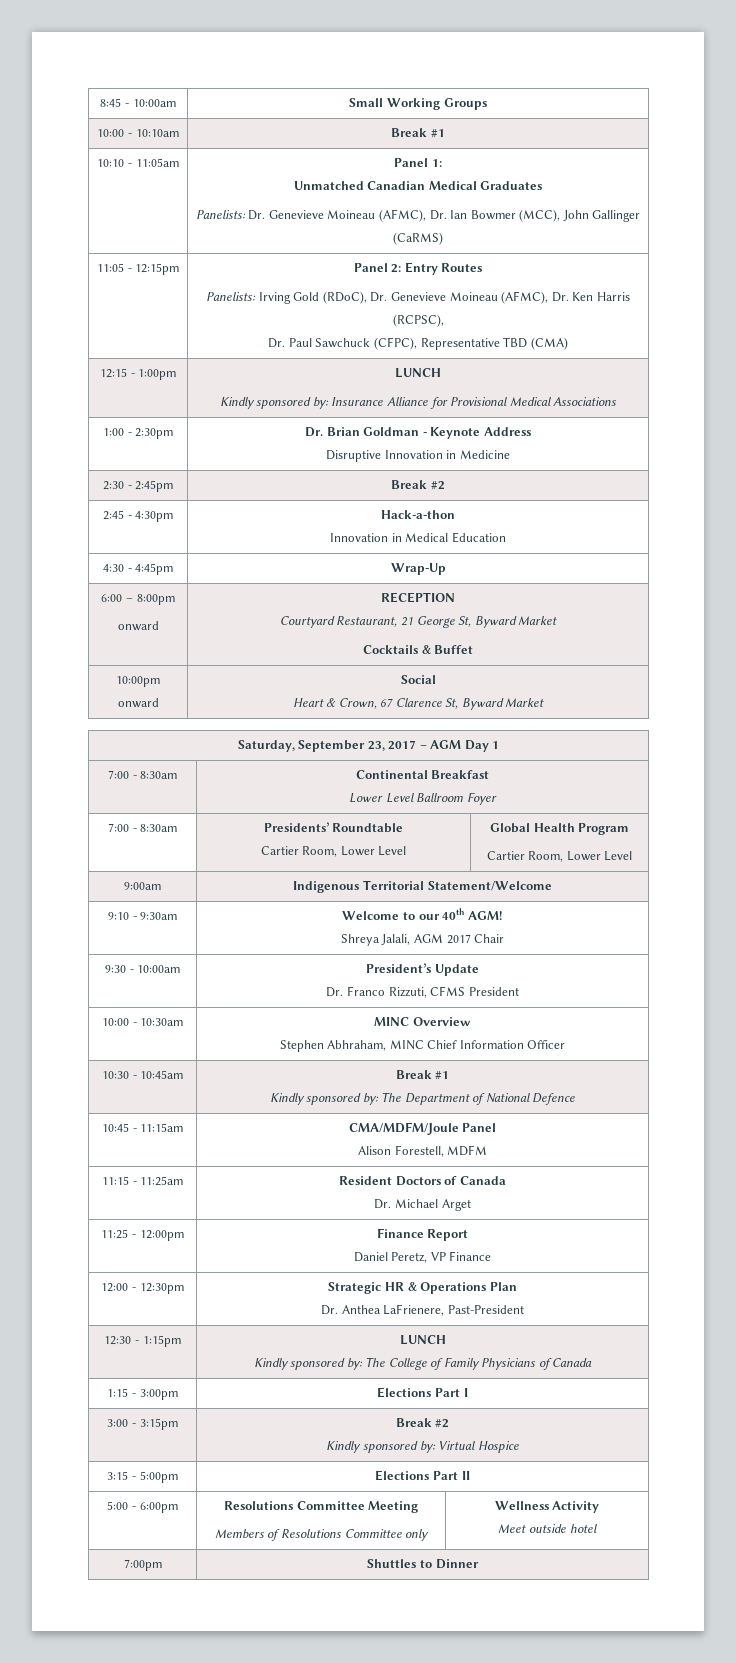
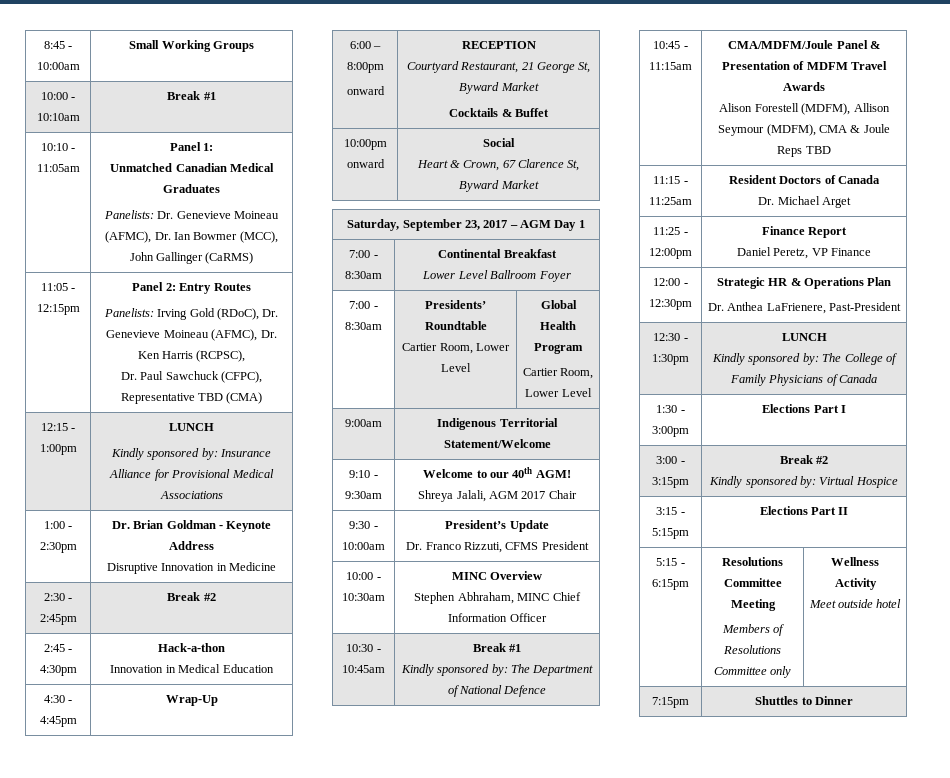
[357,1145,488,1157] // Alison Forestell, MDFM -> [869,41,880,49] [721,61,888,70] [783,82,825,91] [719,103,890,115] [718,124,890,136] [777,146,831,157] & Presentation of MDFM Travel Awards // Alison Forestell (MDFM), Allison Seymour (MDFM), CMA & Joule Reps TBD
[142,1335,181,1347] 1:15pm -> [652,354,689,365] 1:30pm
[107,1388,129,1397] 1:15 -> [656,405,678,413] 1:30
[139,1471,178,1483] 5:00pm -> [652,528,689,539] 5:15pm
[107,1501,178,1513] 5:00 - 6:00pm -> [656,558,685,566] [652,579,689,590] 5:15 - 6:15pm
[123,1559,162,1571] 7:00pm -> [652,697,689,708] 7:15pm

